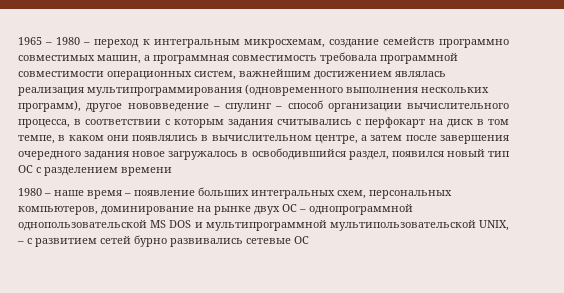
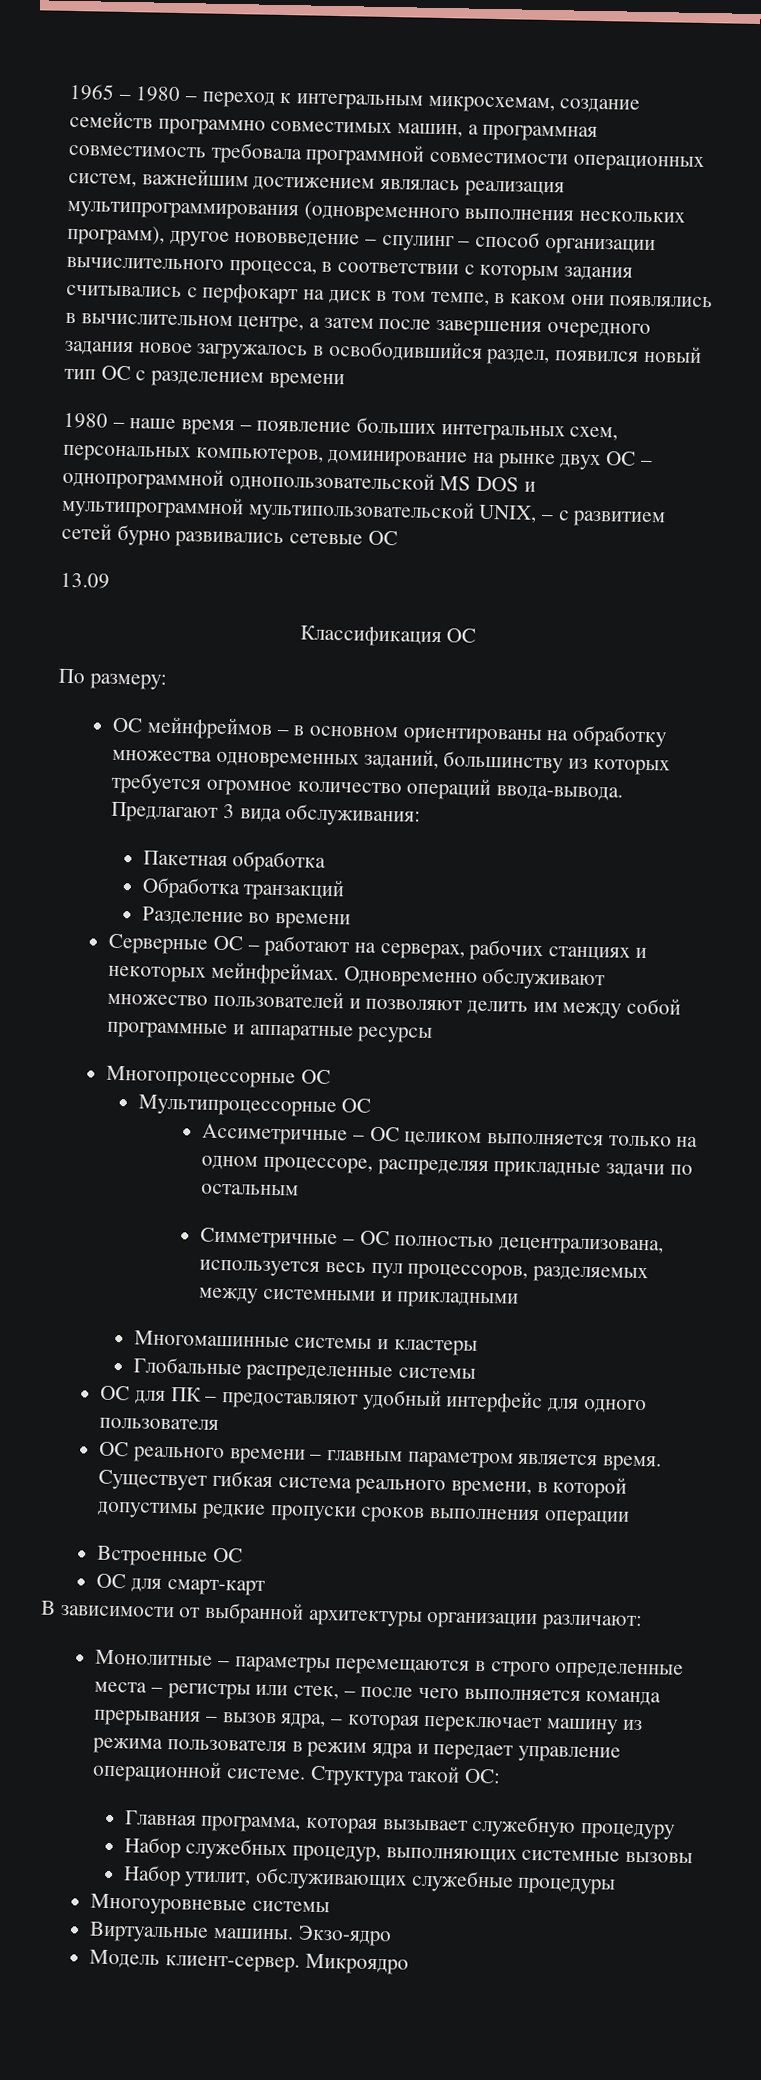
(309, 240) none -> [60,572,110,589] [299,625,477,648] [58,668,167,690] [112,716,668,748] [112,748,670,776] [111,772,624,801] [111,801,422,827] [142,850,327,873] [141,877,346,902] [141,906,352,930] [108,933,647,962] [108,961,606,991] [107,989,682,1019] [107,1021,434,1043] [106,1065,332,1089] [137,1094,372,1118] [202,1123,699,1148] [201,1155,693,1179] [201,1183,300,1196] [200,1227,664,1256] [199,1259,648,1284] [198,1287,520,1309] [133,1330,478,1356] [132,1357,477,1383] [100,1385,647,1414] [99,1417,220,1431] [99,1441,663,1472] [98,1469,628,1499] [97,1501,630,1527] [96,1545,244,1567] [96,1573,265,1596] [41,1600,644,1632] [95,1649,685,1680] [94,1681,662,1706] [93,1709,643,1735] [92,1737,622,1763] [92,1759,502,1787] [124,1810,677,1840] [123,1837,694,1864] [122,1865,617,1895] [90,1893,331,1916] [89,1921,392,1947] [89,1949,409,1975] // 13.09 // Классификация ОС // По размеру: // ОС мейнфреймов – в основном ориентированы на обработку множества одновременных заданий, большинству из которых требуется огромное количество операций ввода-вывода. Предлагают 3 вида обслуживания: // Пакетная обработка // Обработка транзакций // Разделение во времени // Серверные ОС – работают на серверах, рабочих станциях и некоторых мейнфреймах. Одновременно обслуживают множество пользователей и позволяют делить им между собой программные и аппаратные ресурсы // Многопроцессорные ОС // Мультипроцессорные ОС // Ассиметричные – ОС целиком выполняется только на одном процессоре, распределяя прикладные задачи по остальным // Симметричные – ОС полностью децентрализована, используется весь пул процессоров, разделяемых между системными и прикладными // Многомашинные системы и кластеры // Глобальные распределенные системы // ОС для ПК – предоставляют удобный интерфейс для одного пользователя // ОС реального времени – главным параметром является время. Существует гибкая система реального времени, в которой допустимы редкие пропуски сроков выполнения операции // Встроенные ОС // ОС для смарт-карт // В зависимости от выбранной архитектуры организации различают: // Монолитные – параметры перемещаются в строго определенные места – регистры или стек, – после чего выполняется команда прерывания – вызов ядра, – которая переключает машину из режима пользователя в режим ядра и передает управление операционной системе. Структура такой ОС: // Главная программа, которая вызывает служебную процедуру // Набор служебных процедур, выполняющих системные вызовы // Набор утилит, обслуживающих служебные процедуры // Многоуровневые системы // Виртуальные машины. Экзо-ядро // Модель клиент-сервер. Микроядро

